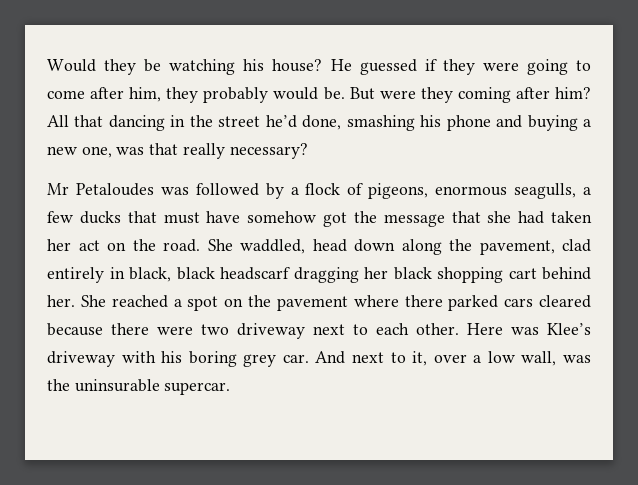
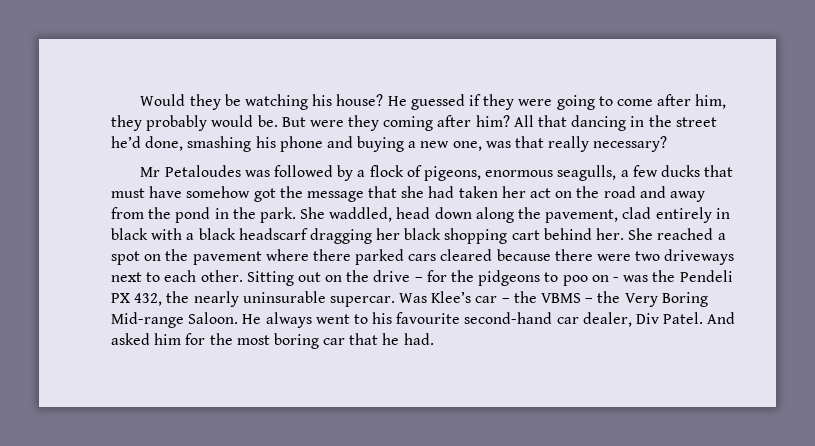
[163,239,200,252] road. -> [603,186,705,202] [111,207,296,223] road and away from the pond in the park.
[129,267,171,282] black, -> [111,228,195,240] black with a
[237,323,305,339] driveway -> [664,249,735,265] driveways
[467,323,591,335] [47,351,591,367] [47,379,231,395] Here was Klee’s driveway with his boring grey car. And next to it, over a low wall, was the uninsurable supercar. -> [246,270,733,286] [111,291,708,307] [111,312,736,328] [111,333,434,349] Sitting out on the drive – for the pidgeons to poo on - was the Pendeli PX 432, the nearly uninsurable supercar. Was Klee’s car – the VBMS – the Very Boring Mid-range Saloon. He always went to his favourite second-hand car dealer, Div Patel. And asked him for the most boring car that he had.

